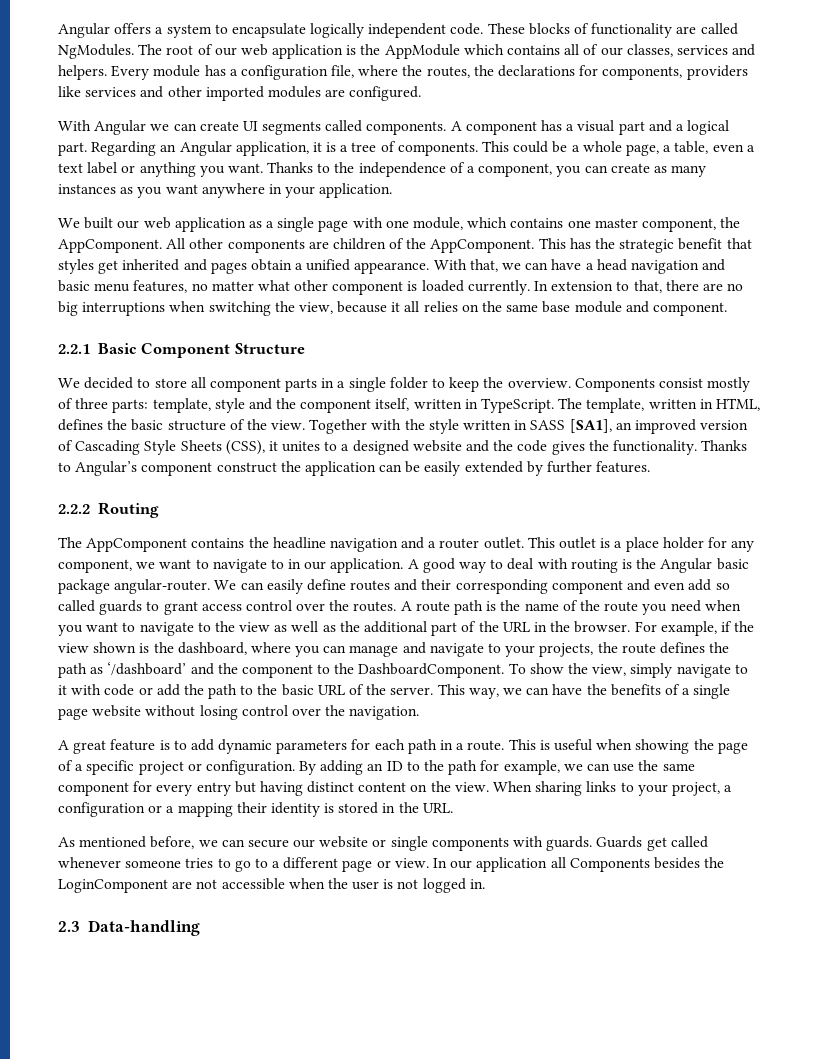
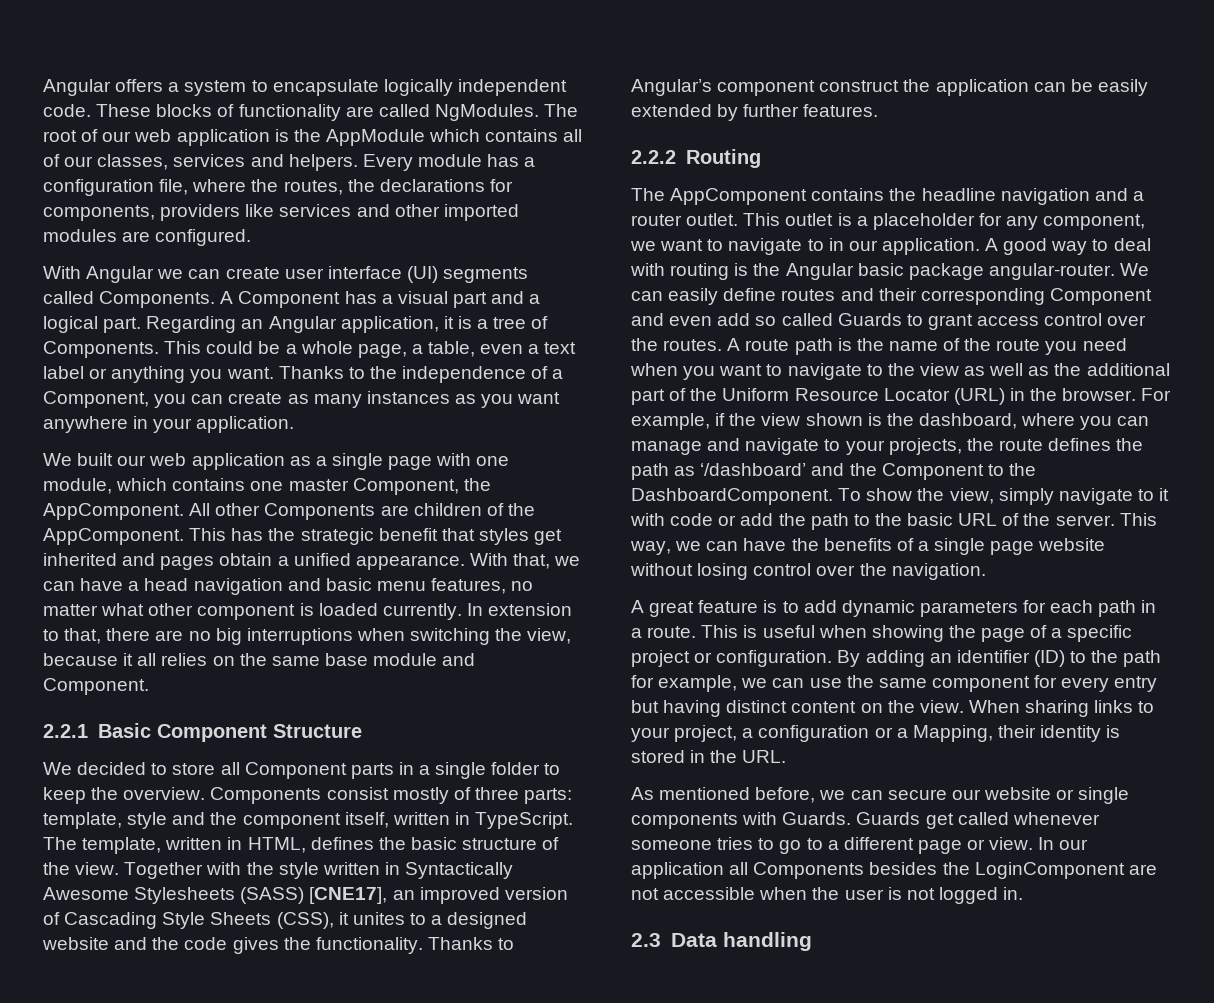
[242,120,537,135] UI segments called components. A component -> [284,266,529,283] [43,291,341,308] user interface (UI) segments called Components. A Component
[397,142,478,156] components. -> [43,341,159,358] Components.
[478,163,553,177] component, -> [43,391,149,408] Component,
[641,218,716,232] component, -> [352,478,459,495] Component,
[227,239,305,253] components -> [264,503,376,520] Components
[652,302,727,316] component. -> [43,678,149,695] Component.
[209,378,281,392] component -> [244,762,347,779] Component
[530,419,612,433] SASS [SA1], -> [405,862,514,879] [43,887,388,904] Syntactically Awesome Stylesheets (SASS) [CNE17],
[625,537,704,552] place holder -> [872,213,975,230] placeholder
[551,580,623,594] component -> [1049,288,1152,305] Component
[99,600,143,615] guards -> [837,313,902,326] Guards
[502,622,530,632] URL -> [722,388,1005,405] Uniform Resource Locator (URL)
[241,664,313,678] component -> [881,463,984,480] Component
[386,761,403,771] ID -> [956,650,1065,667] identifier (ID)
[177,803,233,817] mapping -> [912,725,993,742] Mapping,
[546,836,593,851] guards. -> [782,812,852,825] Guards.
[88,920,201,936] Data-handling -> [670,932,812,951] Data handling

